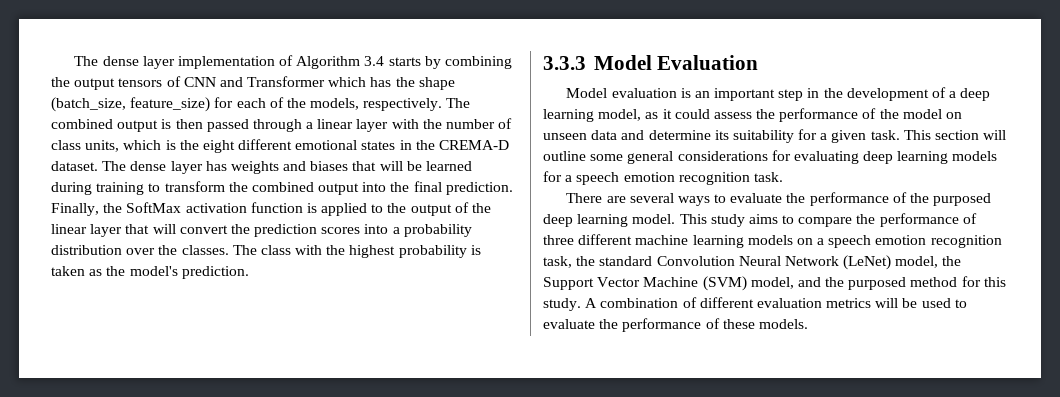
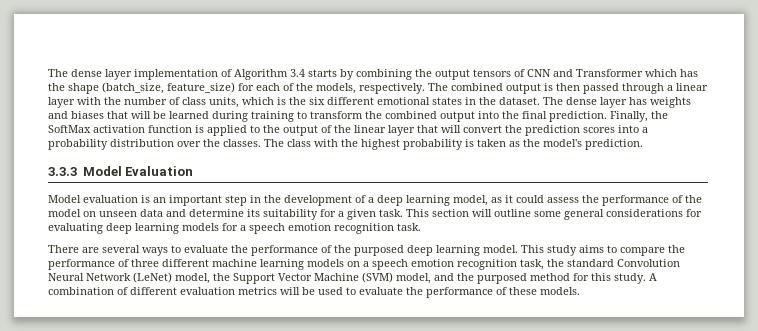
[202,140,235,153] eight -> [309,97,325,105] six
[439,140,510,150] CREMA-D -> (496, 101) none

